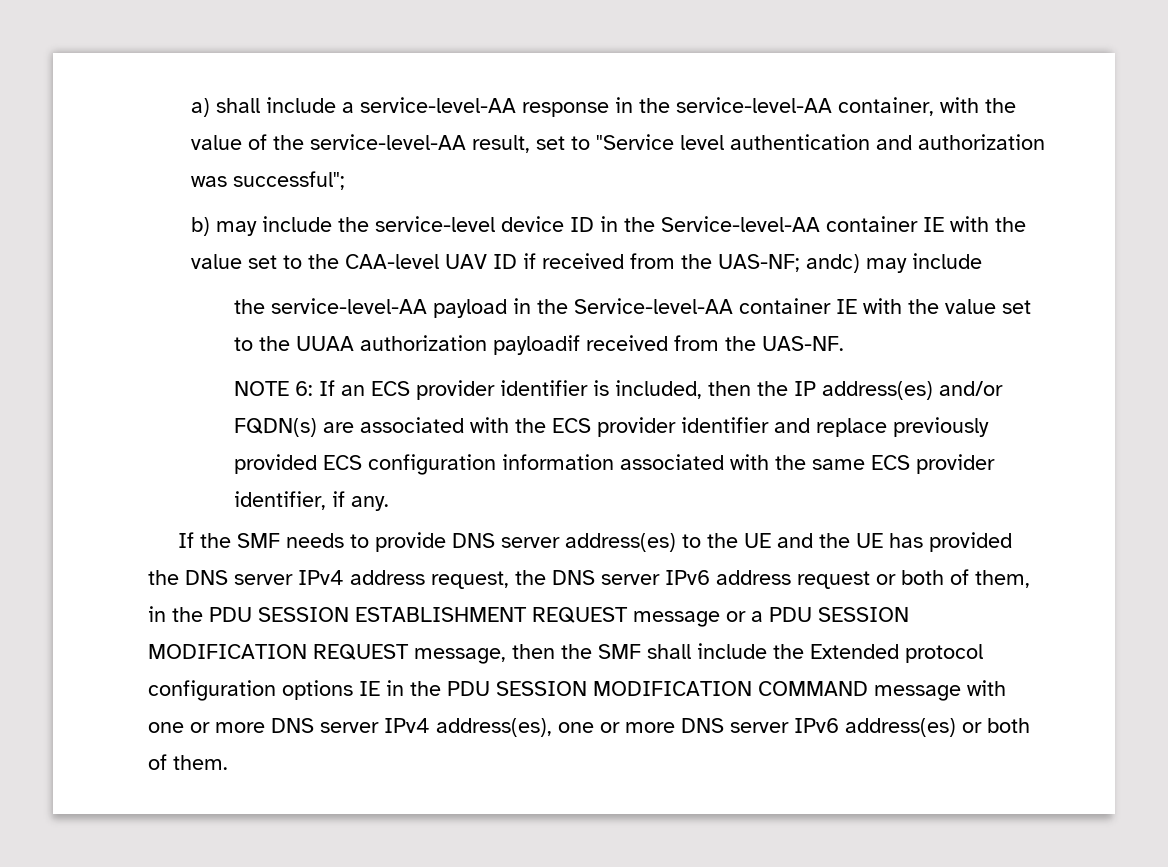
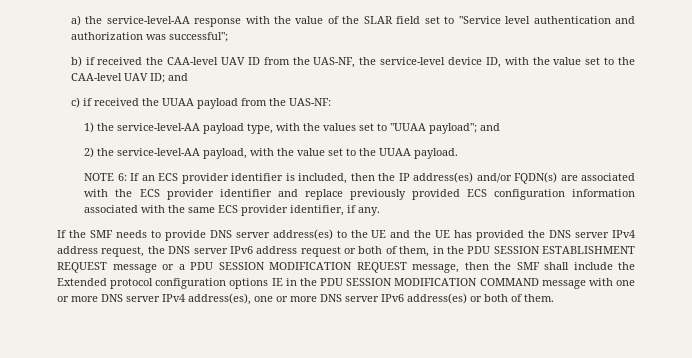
[216,97,935,117] shall include a service-level-AA response in the service-level-AA container, -> [85,16,242,27] the service-level-AA response
[310,134,531,153] service-level-AA result, -> [363,16,421,24] SLAR field
[216,216,945,236] may include the service-level device ID in the Service-level-AA container IE -> [85,57,501,68] if received the CAA-level UAV ID from the UAS-NF, the service-level device ID,
[493,253,983,273] [234,298,858,318] ID if received from the UAS-NF; andc) may include // the service-level-AA payload in the Service-level-AA container IE -> [149,73,188,83] [70,97,331,109] [84,122,501,134] [84,147,248,159] ID; and // c) if received the UUAA payload from the UAS-NF: // 1) the service-level-AA payload type, with the values set to "UUAA payload"; and // 2) the service-level-AA payload,
[360,335,845,355] authorization payloadif received from the UAS-NF. -> [414,148,459,159] payload.

